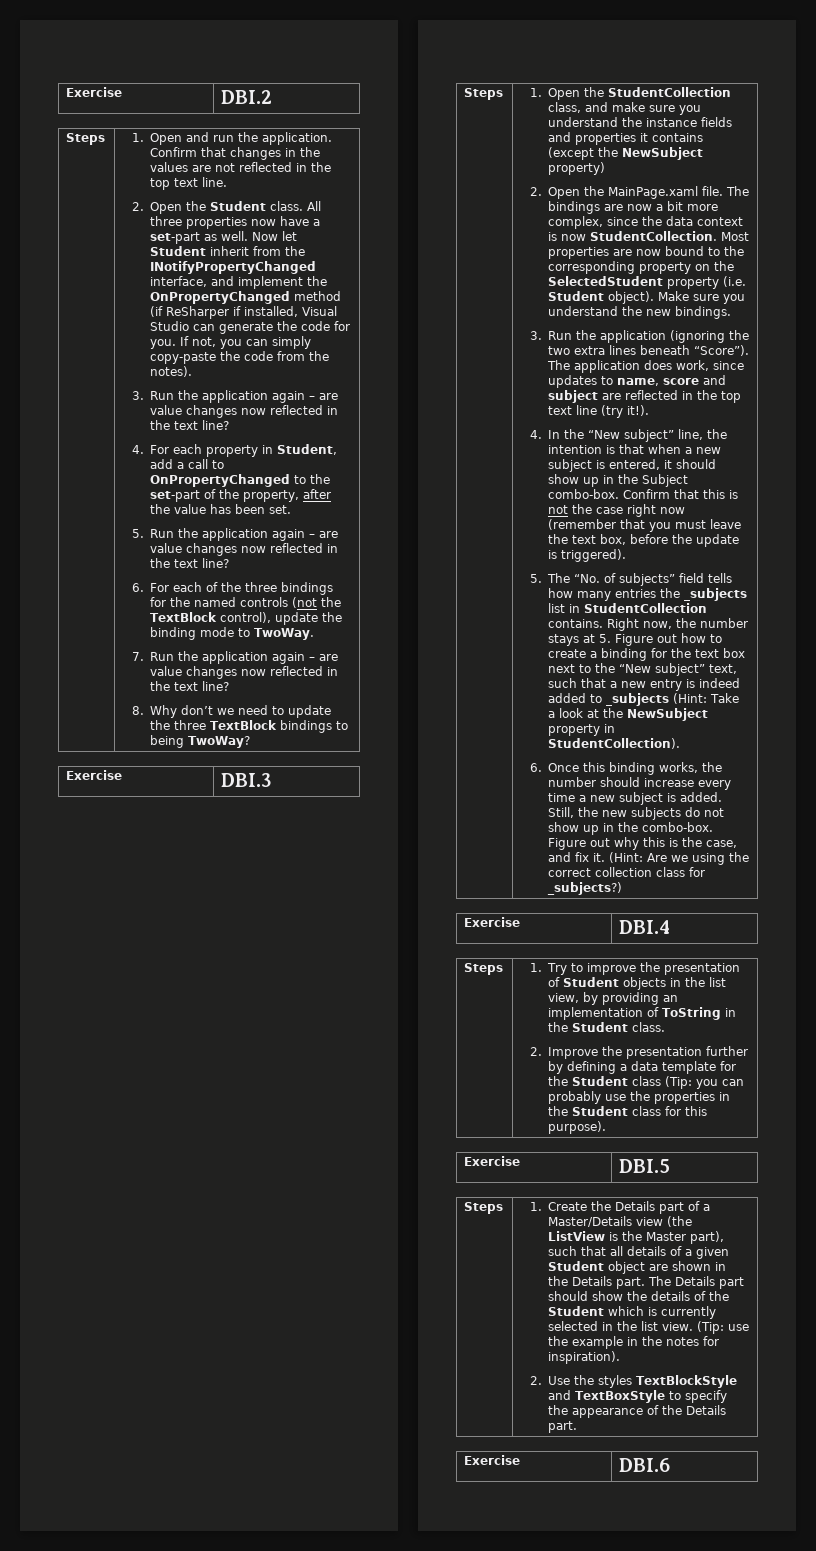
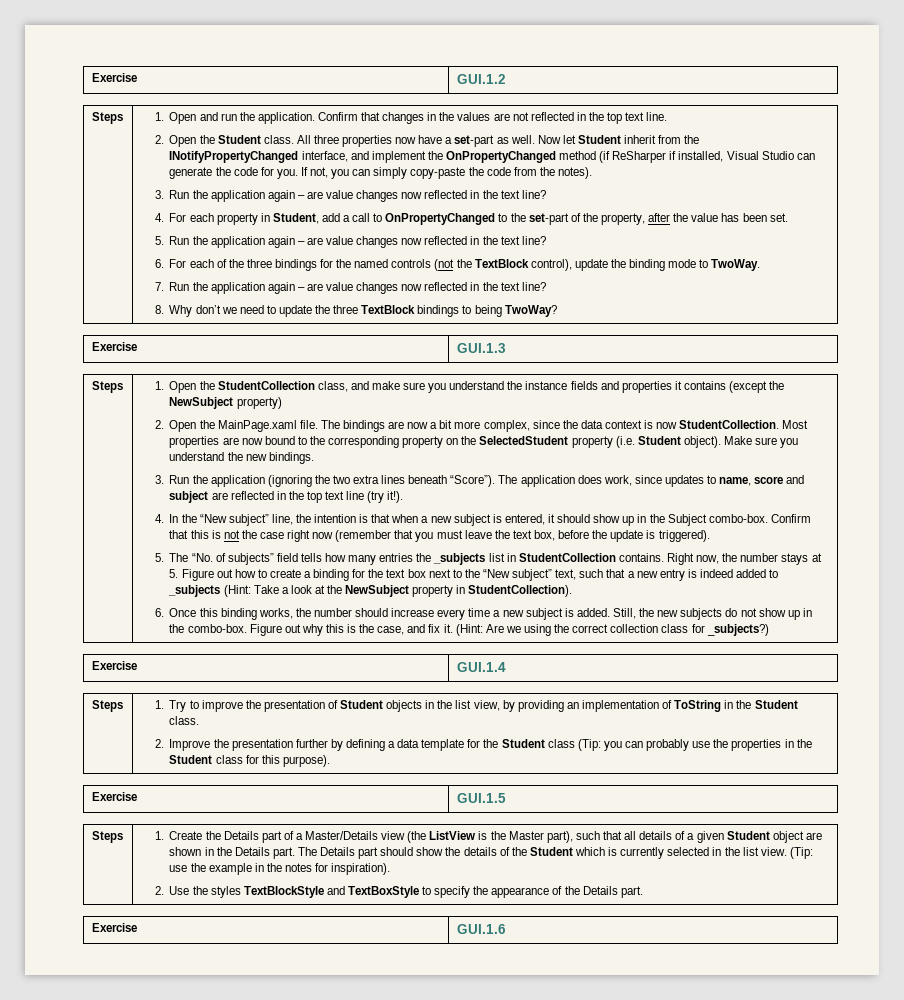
[66,87,123,97] [221,90,273,104] Exercise | DBI.2 -> [91,73,137,82] [456,74,506,84] Exercise | GUI.1.2
[221,773,273,787] DBI.3 -> [456,343,506,353] GUI.1.3
[619,920,671,934] DBI.4 -> [456,662,506,672] GUI.1.4
[619,1159,671,1173] DBI.5 -> [456,793,506,803] GUI.1.5
[619,1458,671,1472] DBI.6 -> [456,924,506,934] GUI.1.6

